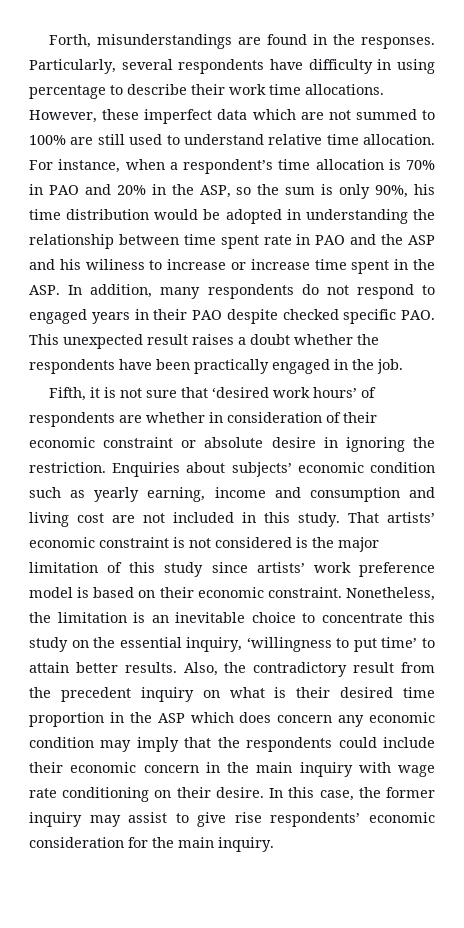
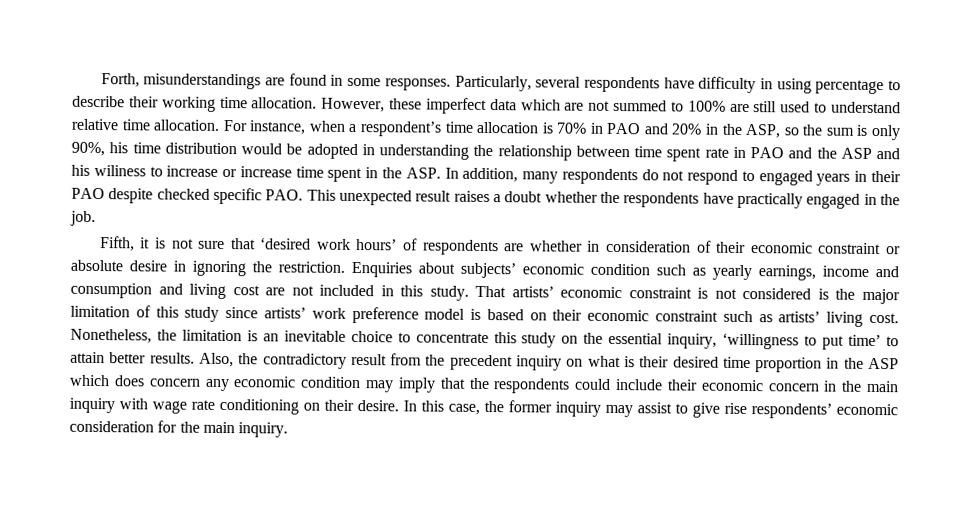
[333,34,356,45] the -> [347,77,382,87] some
[229,84,384,95] work time allocations. -> [161,96,318,112] working time allocation.
[156,359,190,370] been -> (734, 198) none
[147,487,206,502] earning, -> [758,265,816,281] earnings,
[267,587,342,598] constraint. -> [655,310,899,327] constraint such as artists’ living cost.

